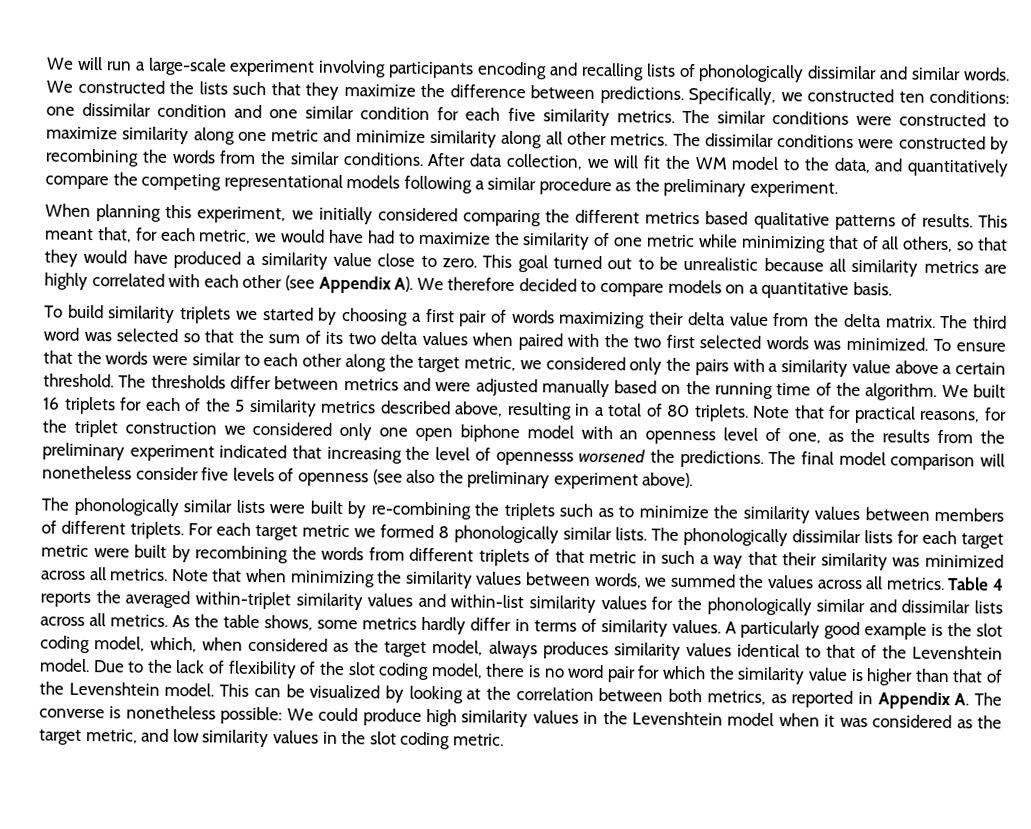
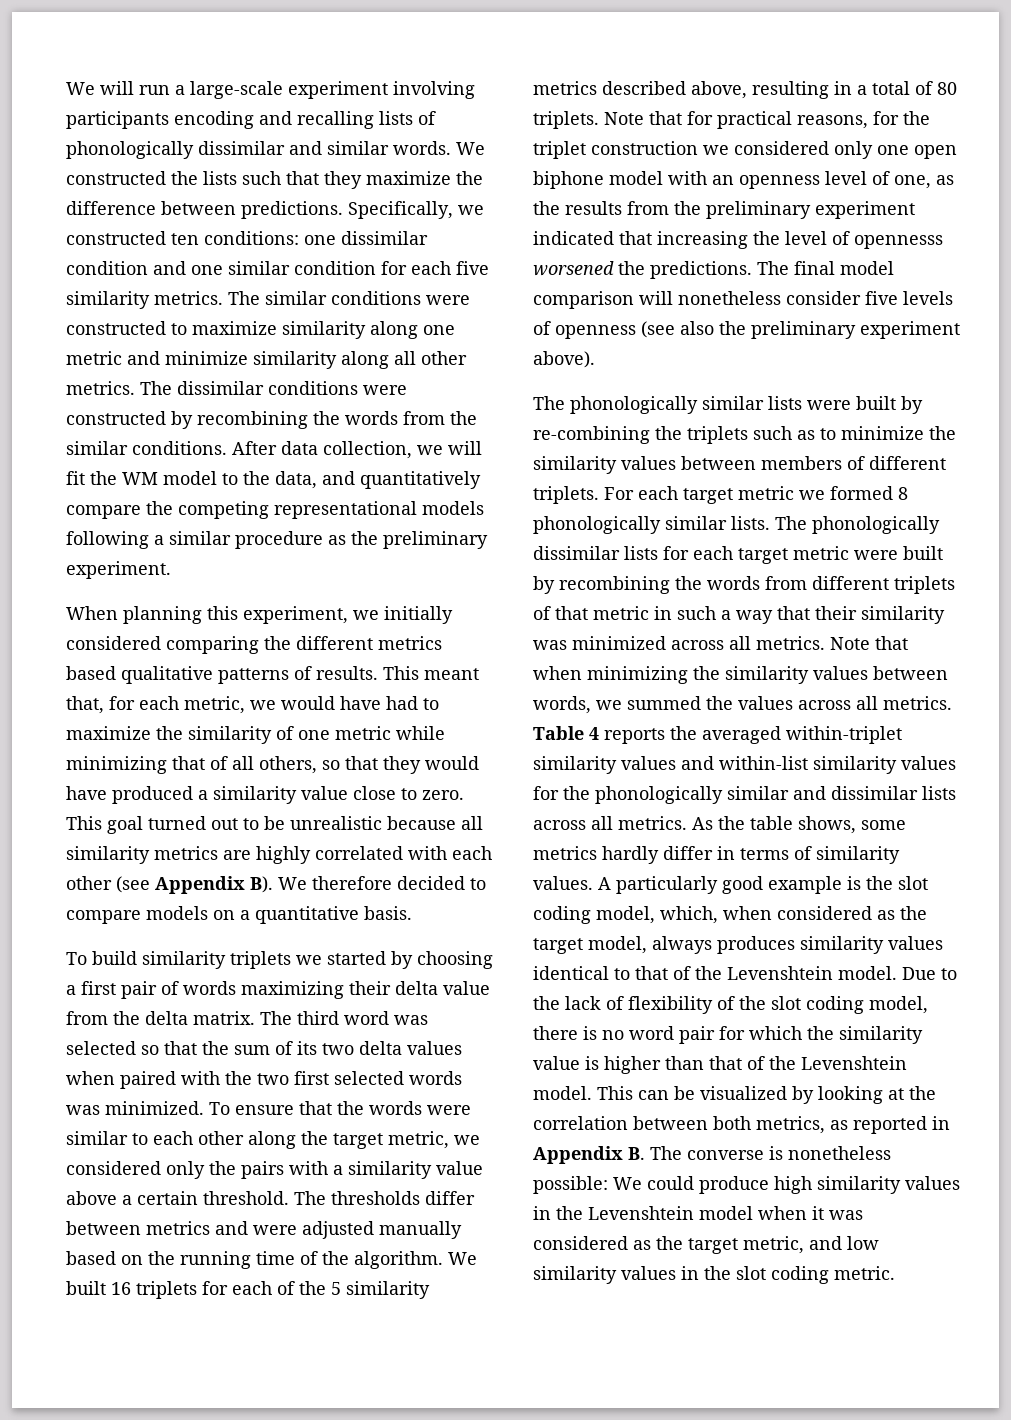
[394,276,414,292] A). -> [250,876,273,893] B).
[954,693,970,706] A. -> [628,1147,645,1160] B.

